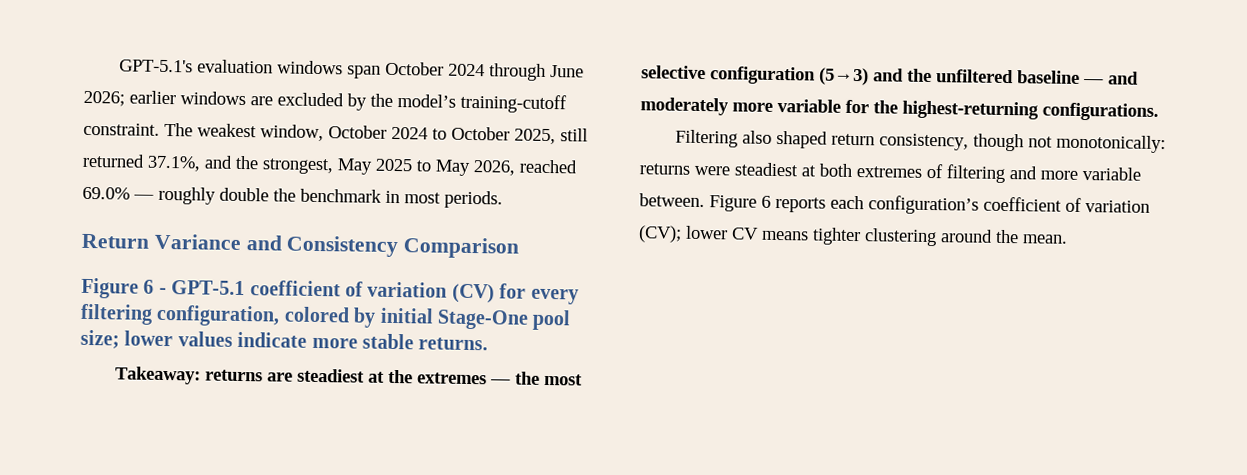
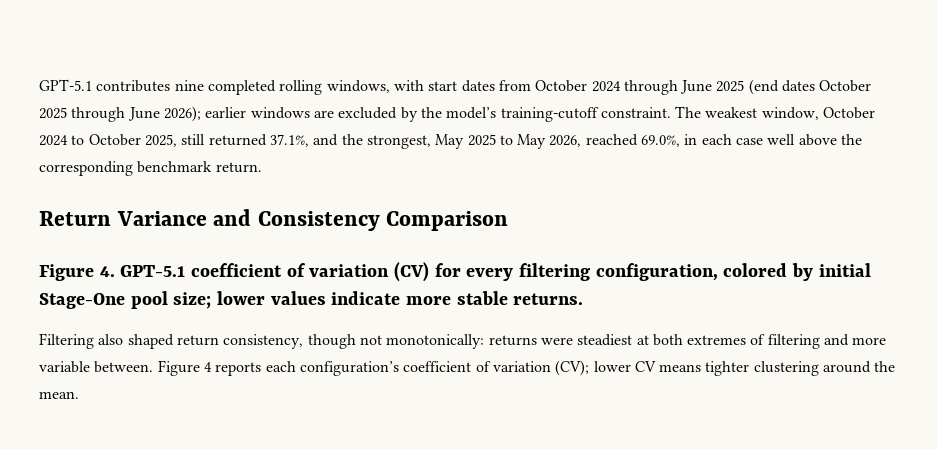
[118,59,584,81] [83,90,125,107] GPT-5.1's evaluation windows span October 2024 through June 2026; -> [39,79,872,95] [39,106,201,122] GPT-5.1 contributes nine completed rolling windows, with start dates from October 2024 through June 2025 (end dates October 2025 through June 2026);
[82,186,503,209] 69.0% — roughly double the benchmark in most periods. -> [641,134,863,147] [39,161,262,176] 69.0%, in each case well above the corresponding benchmark return.
[143,279,167,295] 6 - -> [99,266,115,277] 4.
[114,366,583,386] [641,65,1139,86] [640,97,1159,121] // Takeaway: returns are steadiest at the extremes — the most selective configuration (5→3) and the unfiltered baseline — and moderately more variable for the highest-returning configurations. -> (584, 299) none
[761,195,771,208] 6 -> [203,362,212,372] 4

